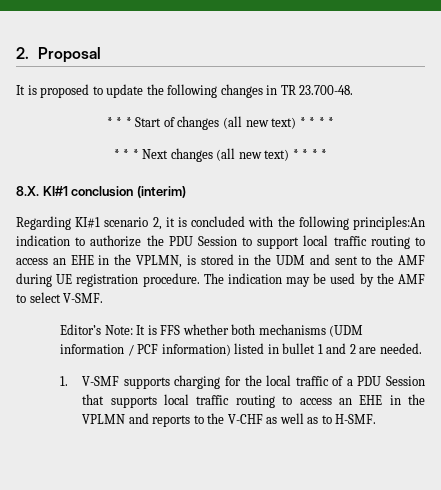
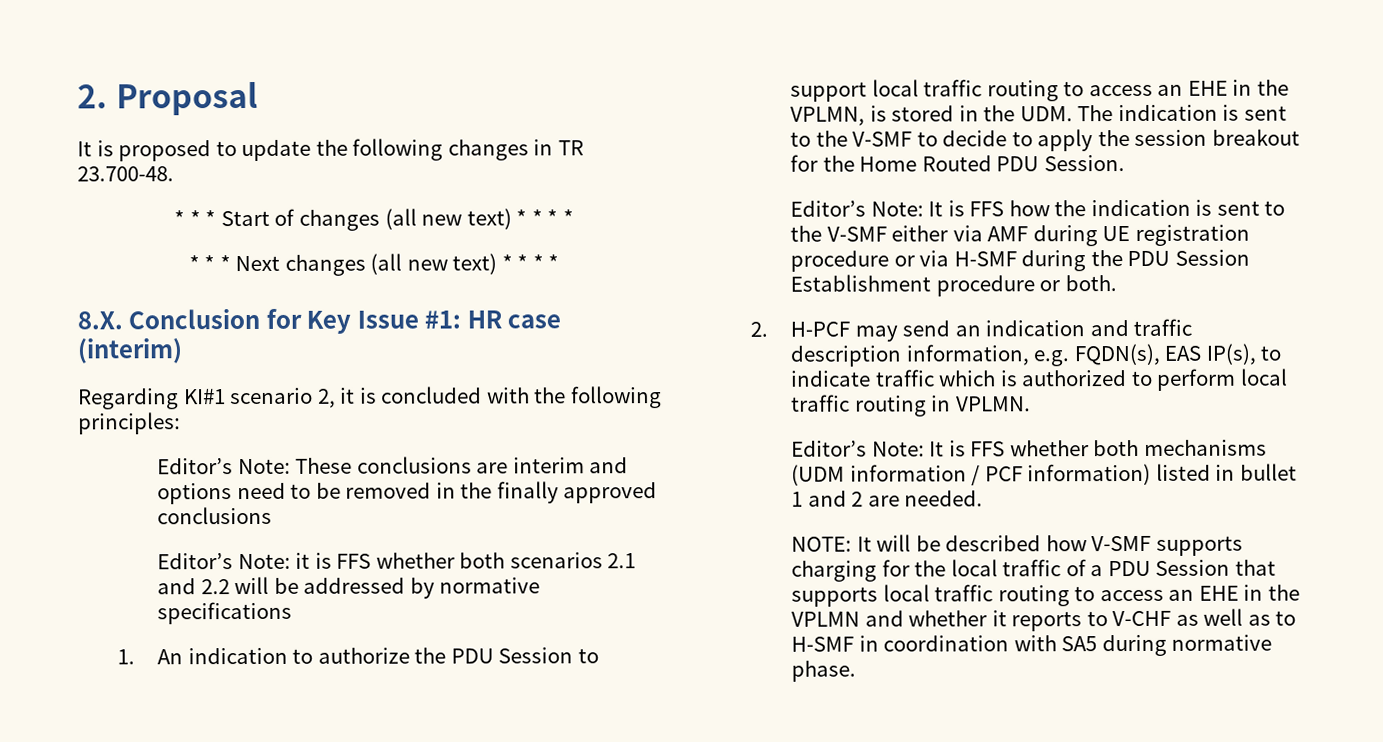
[42,186,134,197] KI#1 conclusion -> [128,308,562,334] Conclusion for Key Issue #1: HR case
[352,216,425,230] principles:An -> [78,412,181,435] [156,456,629,475] [156,481,658,505] [156,506,272,525] [156,552,637,570] [156,576,541,599] [156,601,292,625] [117,649,183,665] principles: // Editor’s Note: These conclusions are interim and options need to be removed in the finally approved conclusions // Editor’s Note: it is FFS whether both scenarios 2.1 and 2.2 will be addressed by normative specifications // 1. An
[276,254,426,265] [16,273,426,287] [16,292,104,303] UDM and sent to the AMF during UE registration procedure. The indication may be used by the AMF to select V-SMF. -> [1019,104,1287,122] [789,128,1300,152] [789,154,1125,172] [789,199,1286,217] [789,224,1250,247] [789,249,1250,272] [789,274,1117,297] [750,318,1193,342] [789,343,1282,367] [789,368,1288,391] [790,394,1031,417] UDM. The indication is sent to the V-SMF to decide to apply the session breakout for the Home Routed PDU Session. // Editor’s Note: It is FFS how the indication is sent to the V-SMF either via AMF during UE registration procedure or via H-SMF during the PDU Session Establishment procedure or both. // 2. H-PCF may send an indication and traffic description information, e.g. FQDN(s), EAS IP(s), to indicate traffic which is authorized to perform local traffic routing in VPLMN.
[60,376,69,386] 1. -> [790,534,1087,552] NOTE: It will be described how
(149, 418) none -> [908,610,1007,627] whether it
[207,413,225,424] the -> (1108, 619) none
[335,414,377,424] H-SMF. -> [790,634,1273,657] [790,660,856,682] H-SMF in coordination with SA5 during normative phase.

